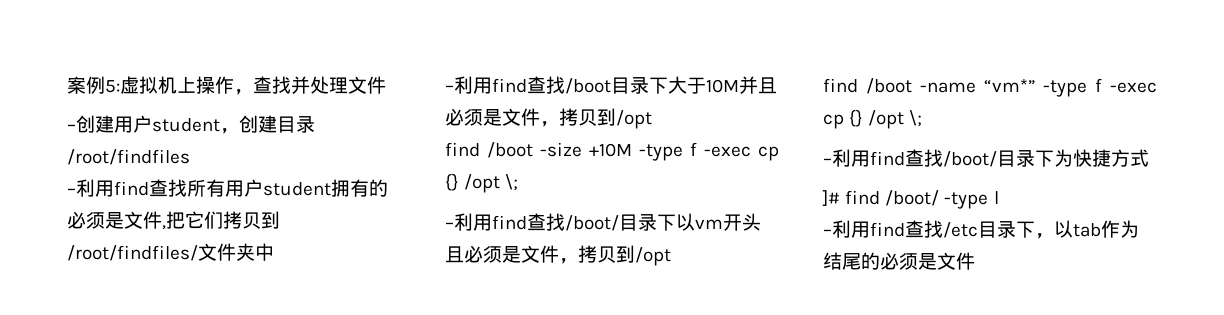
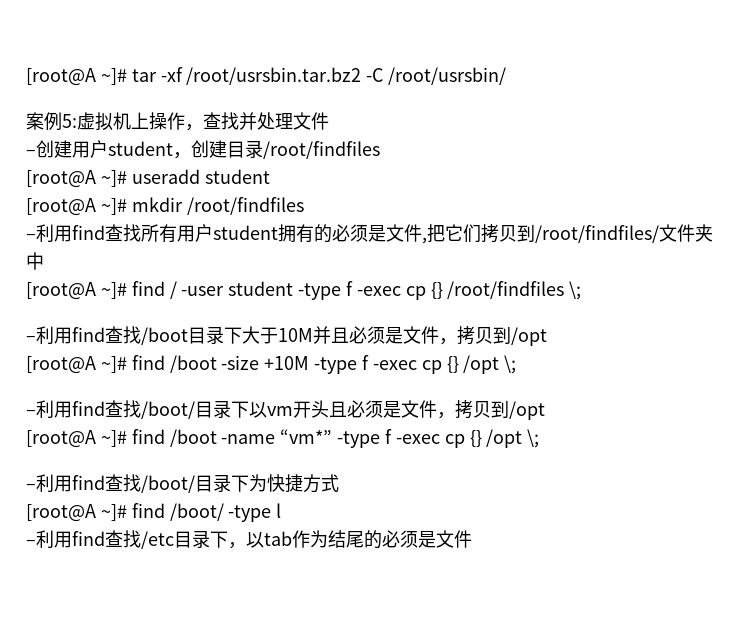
(67, 85) none -> [26,67,507,86] [root@A ~]# tar -xf /root/usrsbin.tar.bz2 -C /root/usrsbin/ //
(190, 157) none -> [26,169,270,188] [26,197,304,216] // [root@A ~]# useradd student // [root@A ~]# mkdir /root/findfiles
(274, 252) none -> [26,281,582,300] // [root@A ~]# find / -user student -type f -exec cp {} /root/findfiles \;
(652, 119) none -> [26,356,127,374] [root@A ~]#
(671, 256) none -> [26,430,127,448] [root@A ~]#
[822,190,840,206] ]# -> [26,504,127,522] [root@A ~]#

